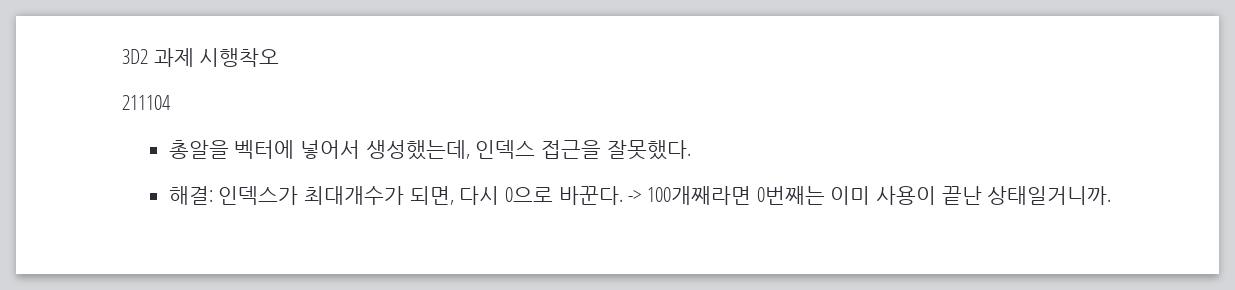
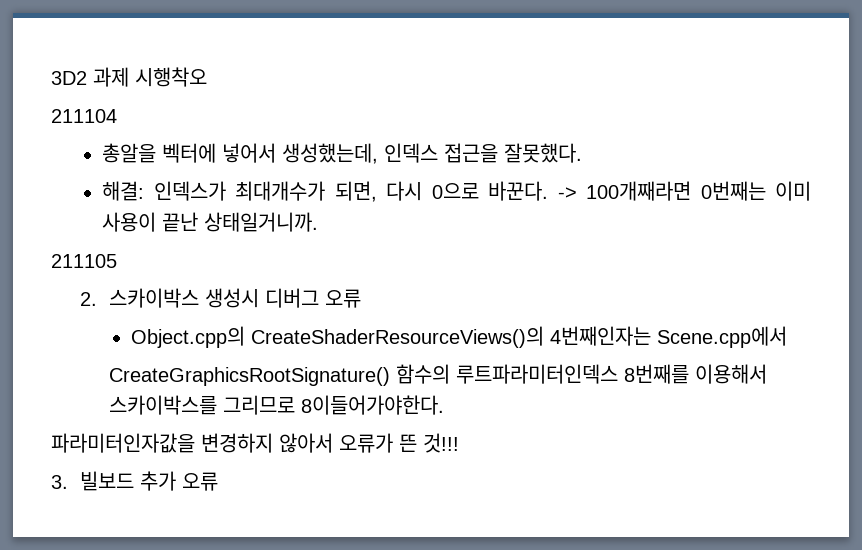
(1112, 195) none -> [51,254,117,268] [80,288,362,308] [131,326,788,348] [109,364,768,386] [109,395,445,415] [51,433,459,453] [51,471,219,491] // 211105 // 2. 스카이박스 생성시 디버그 오류 // Object.cpp의 CreateShaderResourceViews()의 4번째인자는 Scene.cpp에서 // CreateGraphicsRootSignature() 함수의 루트파라미터인덱스 8번째를 이용해서 스카이박스를 그리므로 8이들어가야한다. // 파라미터인자값을 변경하지 않아서 오류가 뜬 것!!! // 3. 빌보드 추가 오류

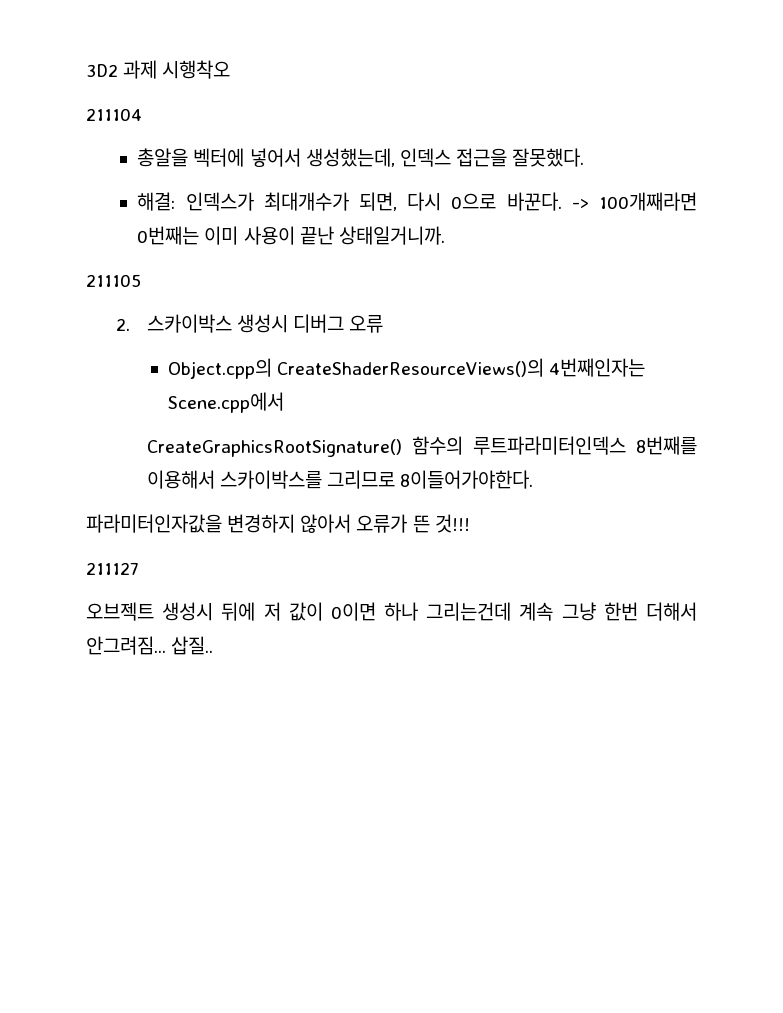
[51,471,219,491] 3. 빌보드 추가 오류 -> [86,562,139,575] [86,602,697,621] [86,636,214,655] 211127 // 오브젝트 생성시 뒤에 저 값이 0이면 하나 그리는건데 계속 그냥 한번 더해서 안그려짐... 삽질..

